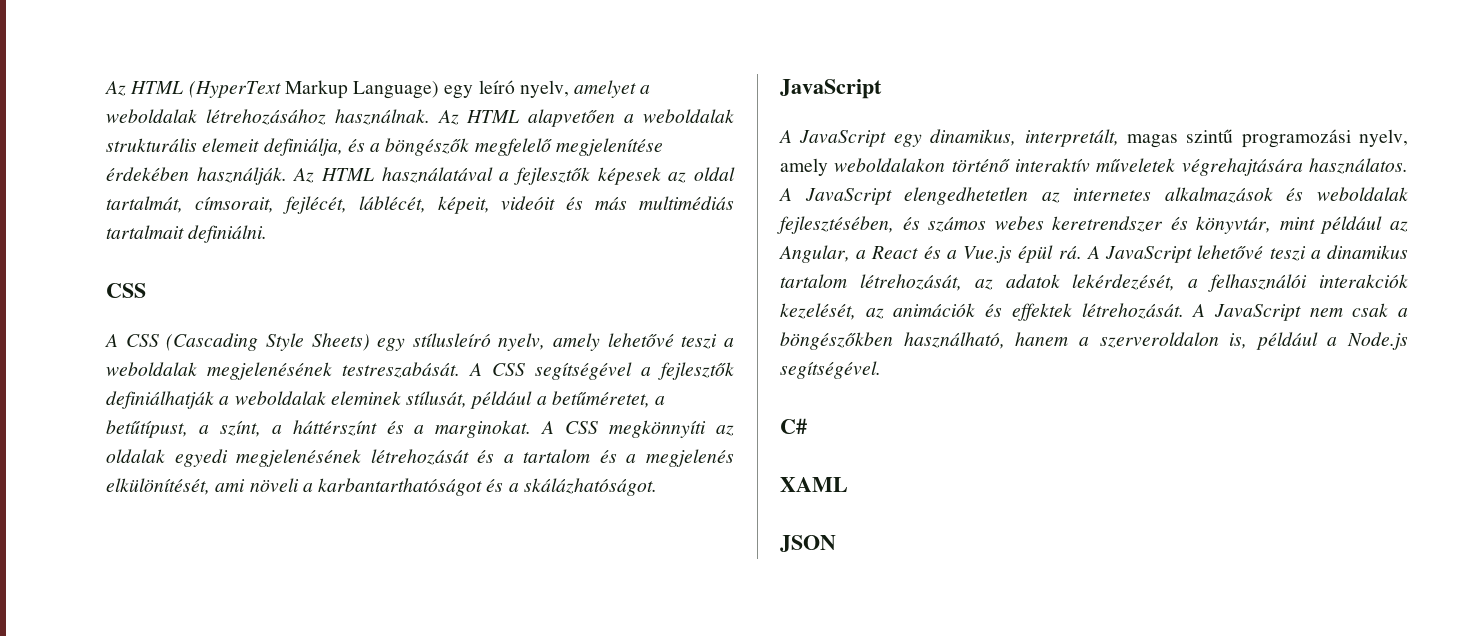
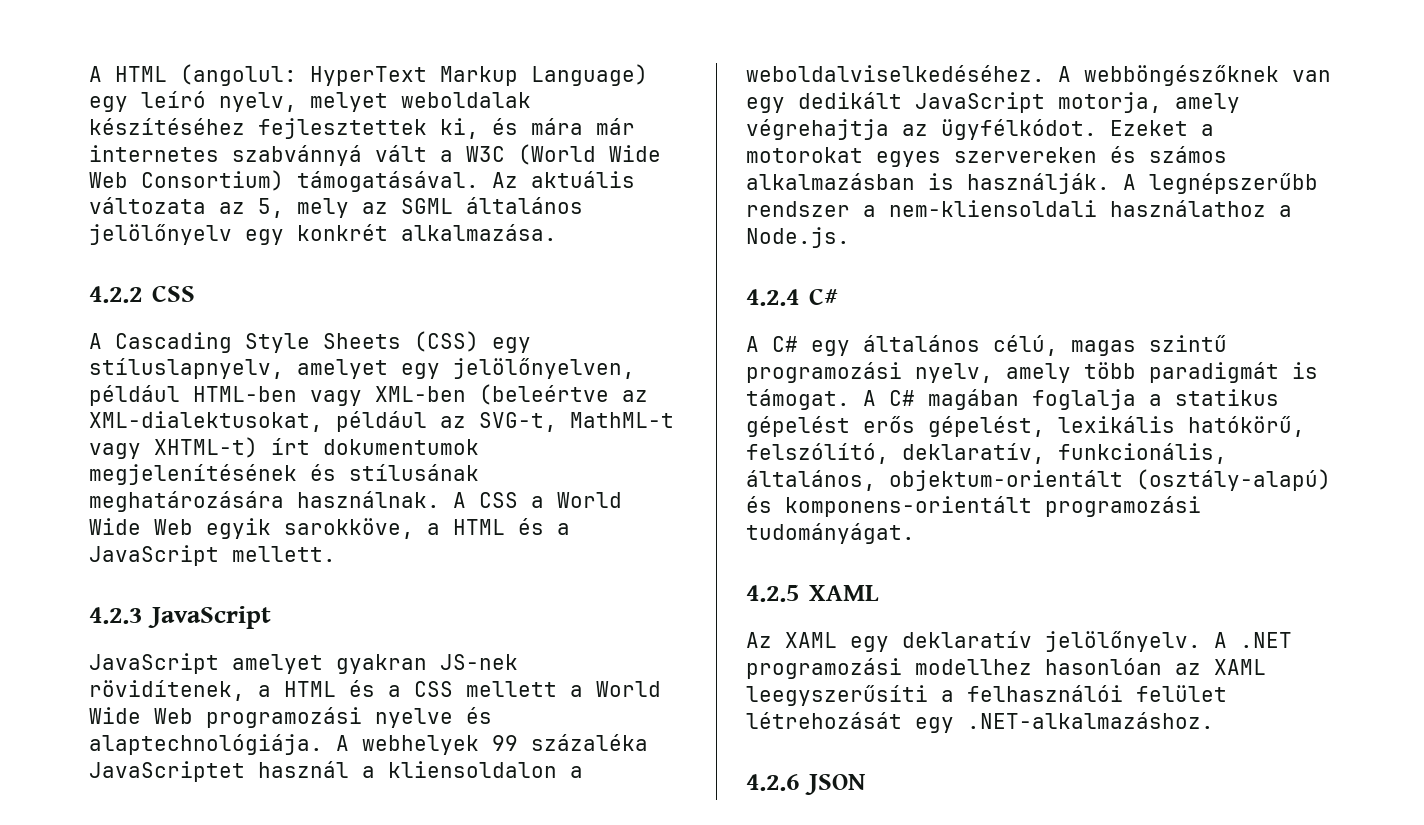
[105,81,281,98] Az HTML (HyperText -> [89,64,427,86] A HTML (angolul: HyperText
[574,80,651,98] [106,109,734,127] [106,138,663,156] [106,167,735,185] [106,196,734,214] [106,225,268,243] [106,283,146,298] [105,333,734,351] [106,362,734,380] [106,391,666,409] [106,420,735,438] [106,449,734,467] [106,478,657,496] [780,79,882,99] [779,129,1119,147] amelyet a weboldalak létrehozásához használnak. Az HTML alapvetően a weboldalak strukturális elemeit definiálja, és a böngészők megfelelő megjelenítése érdekében használják. Az HTML használatával a fejlesztők képesek az oldal tartalmát, címsorait, fejlécét, láblécét, képeit, videóit és más multimédiás tartalmait definiálni. // CSS // A CSS (Cascading Style Sheets) egy stílusleíró nyelv, amely lehetővé teszi a weboldalak megjelenésének testreszabását. A CSS segítségével a fejlesztők definiálhatják a weboldalak eleminek stílusát, például a betűméretet, a betűtípust, a színt, a háttérszínt és a marginokat. A CSS megkönnyíti az oldalak egyedi megjelenésének létrehozását és a tartalom és a megjelenés elkülönítését, ami növeli a karbantarthatóságot és a skálázhatóságot. // JavaScript // A JavaScript egy dinamikus, interpretált, -> [310,92,531,112] [89,118,635,139] [89,144,661,166] [89,170,635,192] [89,197,583,218] [89,224,557,245] [89,285,196,303] [89,331,531,353] [89,358,635,379] [89,384,648,406] [89,411,674,432] [89,437,479,459] [89,464,479,485] [89,491,622,512] [89,518,570,539] [89,545,336,566] [89,606,272,629] [89,653,518,674] [89,680,661,701] [89,707,492,728] [89,734,648,755] [89,761,583,782] [746,65,1331,86] [746,92,1240,113] [746,119,1214,140] [746,146,1227,167] [746,173,1318,194] [746,200,1292,217] [746,227,850,248] [746,288,839,306] [746,335,1058,356] melyet weboldalak készítéséhez fejlesztettek ki, és mára már internetes szabvánnyá vált a W3C (World Wide Web Consortium) támogatásával. Az aktuális változata az 5, mely az SGML általános jelölőnyelv egy konkrét alkalmazása. // 4.2.2 CSS // A Cascading Style Sheets (CSS) egy stíluslapnyelv, amelyet egy jelölőnyelven, például HTML-ben vagy XML-ben (beleértve az XML-dialektusokat, például az SVG-t, MathML-t vagy XHTML-t) írt dokumentumok megjelenítésének és stílusának meghatározására használnak. A CSS a World Wide Web egyik sarokköve, a HTML és a JavaScript mellett. // 4.2.3 JavaScript // JavaScript amelyet gyakran JS-nek rövidítenek, a HTML és a CSS mellett a World Wide Web programozási nyelve és alaptechnológiája. A webhelyek 99 százaléka JavaScriptet használ a kliensoldalon a weboldalviselkedéséhez. A webböngészőknek van egy dedikált JavaScript motorja, amely végrehajtja az ügyfélkódot. Ezeket a motorokat egyes szervereken és számos alkalmazásban is használják. A legnépszerűbb rendszer a nem-kliensoldali használathoz a Node.js. // 4.2.4 C# // A C# egy általános célú,
[834,158,1408,176] [779,187,1408,205] [777,216,1408,234] [779,245,1408,263] [780,274,1408,292] [780,303,1408,321] [780,332,1408,350] [780,361,881,379] [780,418,807,434] [780,477,848,492] weboldalakon történő interaktív műveletek végrehajtására használatos. A JavaScript elengedhetetlen az internetes alkalmazások és weboldalak fejlesztésében, és számos webes keretrendszer és könyvtár, mint például az Angular, a React és a Vue.js épül rá. A JavaScript lehetővé teszi a dinamikus tartalom létrehozását, az adatok lekérdezését, a felhasználói interakciók kezelését, az animációk és effektek létrehozását. A JavaScript nem csak a böngészőkben használható, hanem a szerveroldalon is, például a Node.js segítségével. // C# // XAML // -> [1084,362,1318,383] [746,389,1279,410] [746,416,1305,437] [746,443,1227,464] [746,469,1331,491] [746,496,1201,517] [746,523,915,544] [746,585,880,602] [746,631,1292,652] [746,658,1266,679] [746,685,1227,706] [746,712,1214,733] [746,774,799,791] több paradigmát is támogat. A C# magában foglalja a statikus gépelést erős gépelést, lexikális hatókörű, felszólító, deklaratív, funkcionális, általános, objektum-orientált (osztály-alapú) és komponens-orientált programozási tudományágat. // 4.2.5 XAML // Az XAML egy deklaratív jelölőnyelv. A .NET programozási modellhez hasonlóan az XAML leegyszerűsíti a felhasználói felület létrehozását egy .NET-alkalmazáshoz. // 4.2.6

